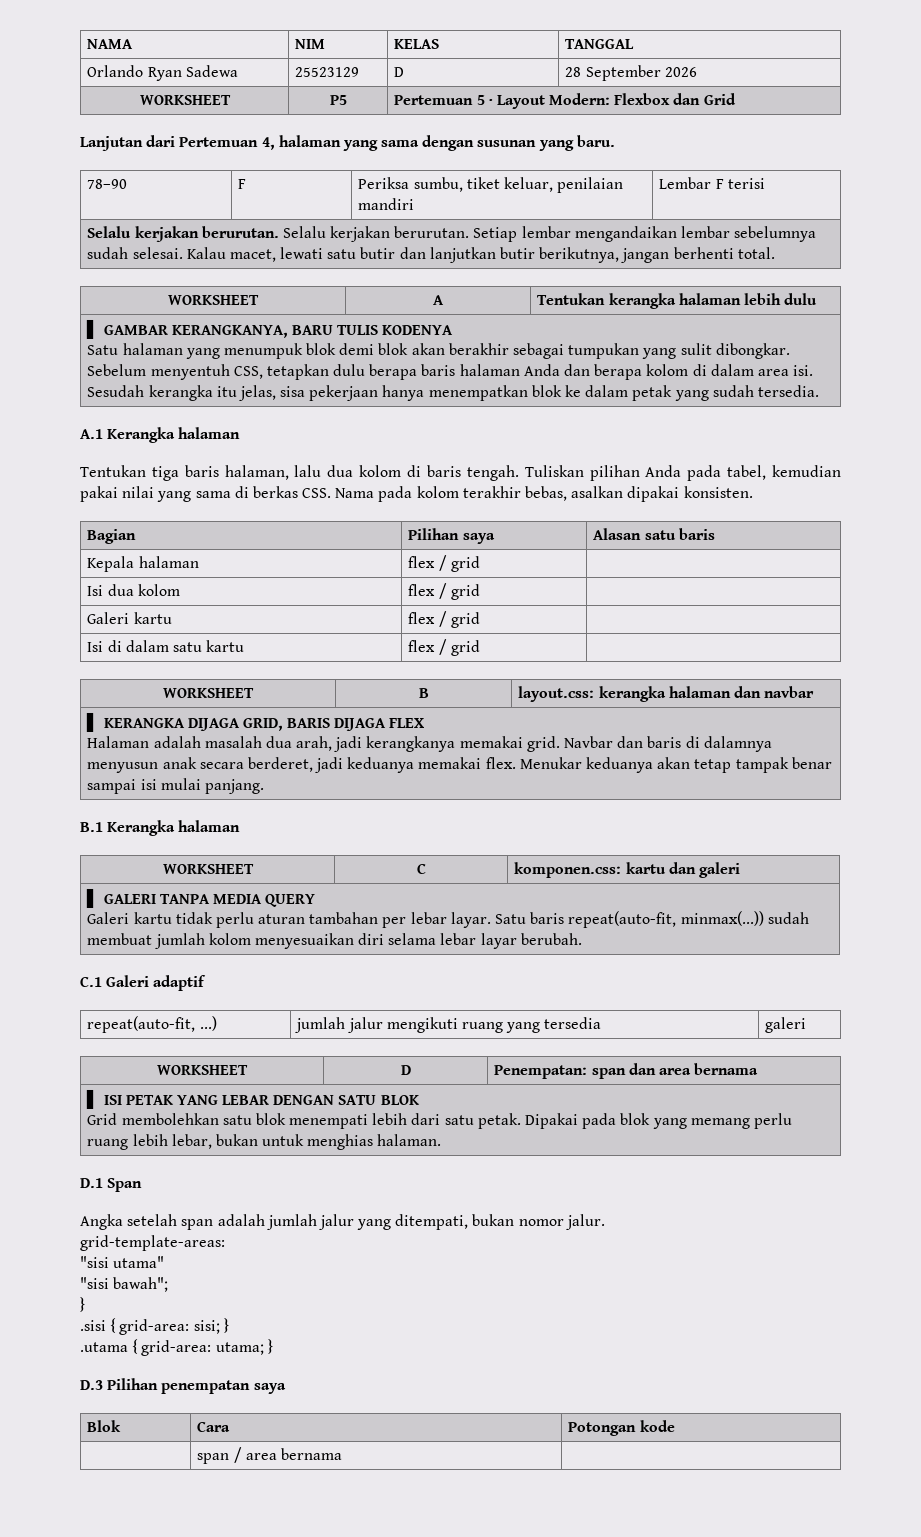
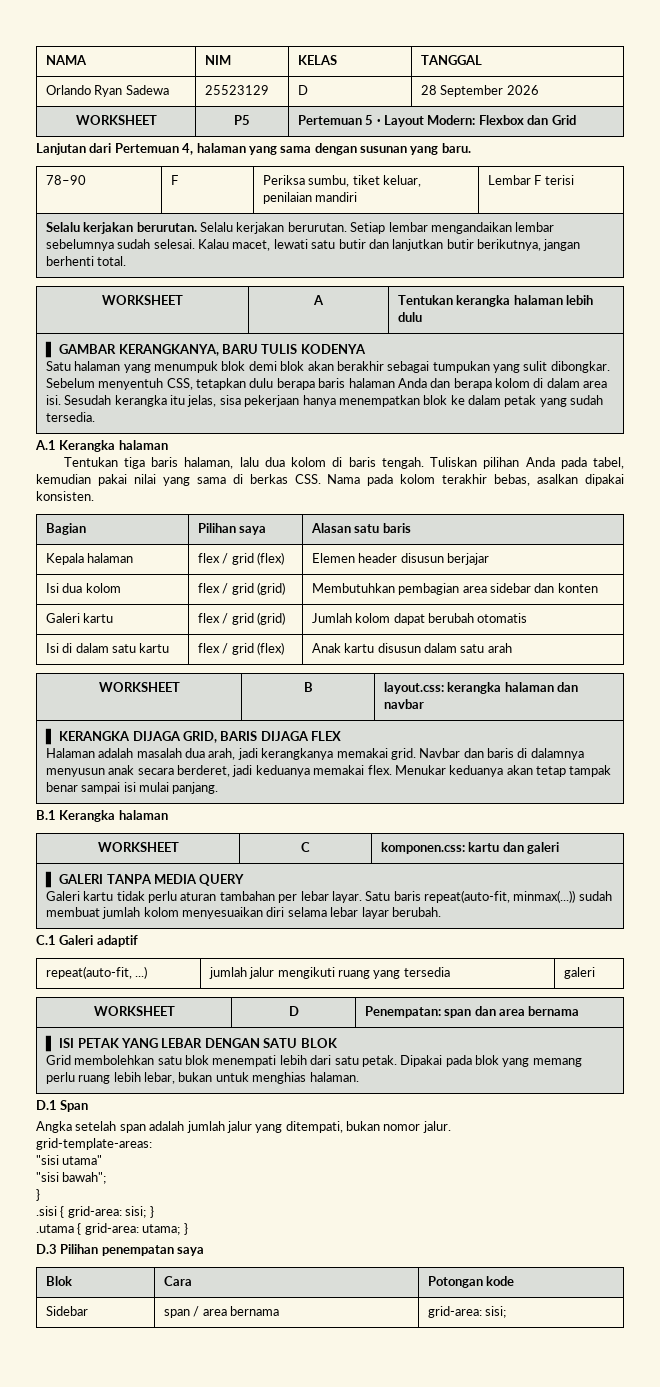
(480, 564) | -> [257,552,285,565] [311,553,490,565] (flex) | Elemen header disusun berjajar
(480, 592) | -> [257,582,286,595] [311,583,598,595] (grid) | Membutuhkan pembagian area sidebar dan konten
(480, 620) | -> [257,612,286,625] [311,613,528,625] (grid) | Jumlah kolom dapat berubah otomatis
(480, 648) | -> [257,642,285,655] [311,643,512,653] (flex) | Anak kartu disusun dalam satu arah
(675, 1426) none -> [45,1306,88,1316] Sidebar
(342, 1454) none -> [427,1306,507,1318] grid-area: sisi;

